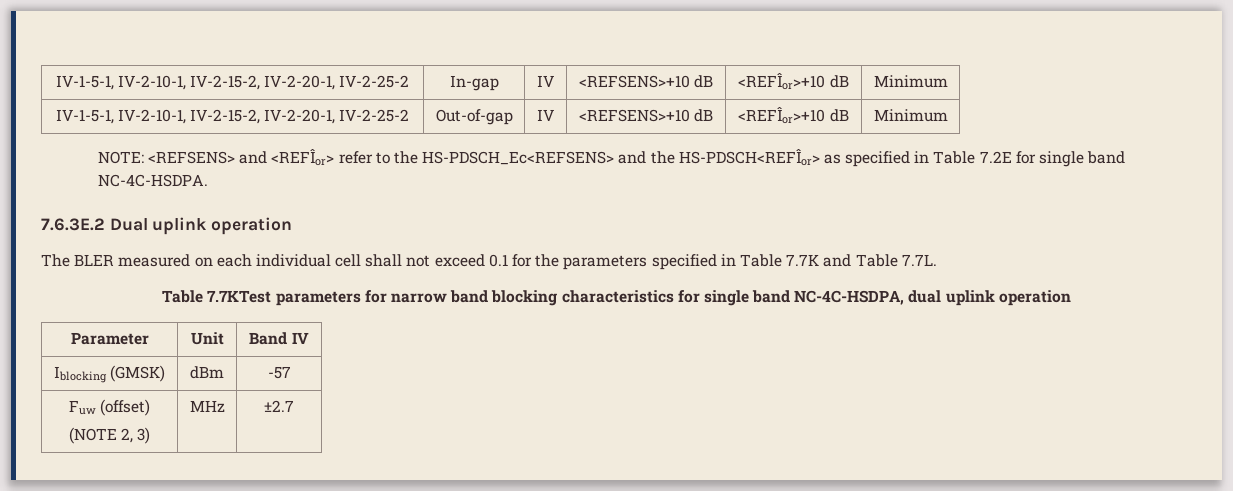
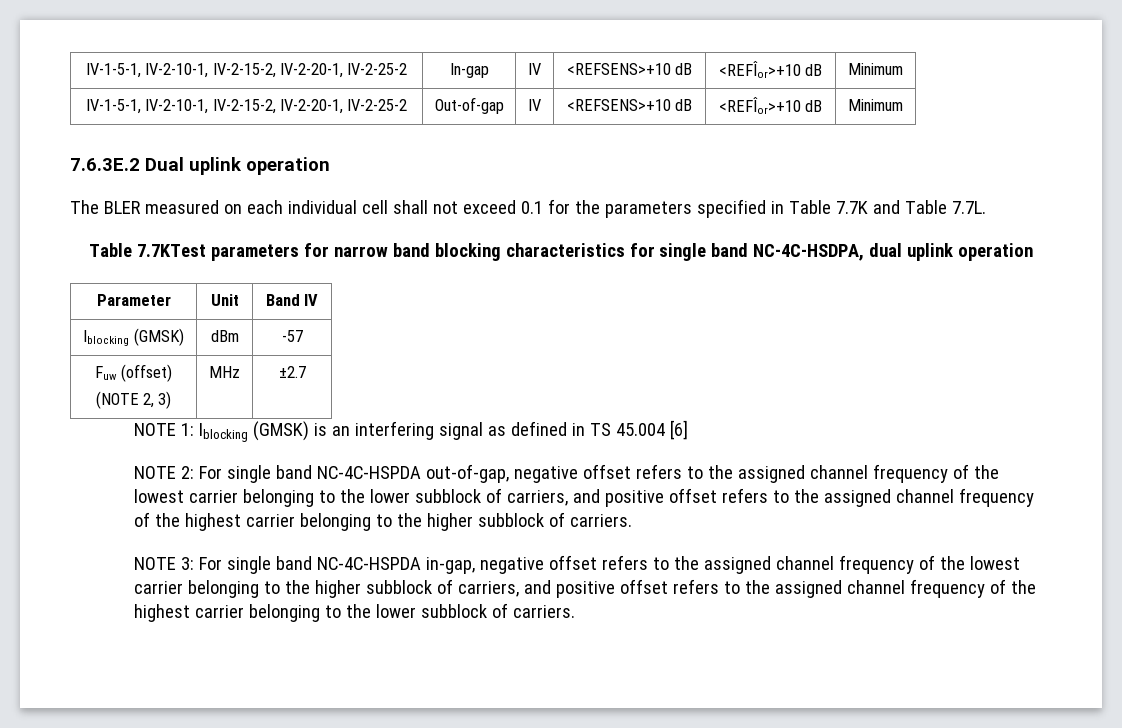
[97,149,1126,167] [97,174,208,187] // NOTE: <REFSENS> and <REFÎor> refer to the HS-PDSCH_Ec<REFSENS> and the HS-PDSCH<REFÎor> as specified in Table 7.2E for single band NC-4C-HSDPA. -> (903, 105) none
(294, 406) none -> [134,420,689,442] [134,464,1000,483] [134,488,1035,507] [134,512,633,531] [134,555,1021,574] [134,579,1037,598] [134,603,576,622] // NOTE 1: Iblocking (GMSK) is an interfering signal as defined in TS 45.004 [6] // NOTE 2: For single band NC-4C-HSPDA out-of-gap, negative offset refers to the assigned channel frequency of the lowest carrier belonging to the lower subblock of carriers, and positive offset refers to the assigned channel frequency of the highest carrier belonging to the higher subblock of carriers. // NOTE 3: For single band NC-4C-HSPDA in-gap, negative offset refers to the assigned channel frequency of the lowest carrier belonging to the higher subblock of carriers, and positive offset refers to the assigned channel frequency of the highest carrier belonging to the lower subblock of carriers.

